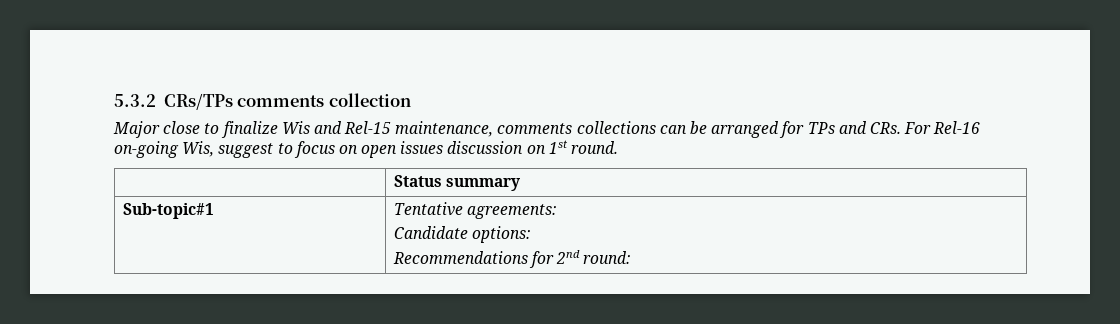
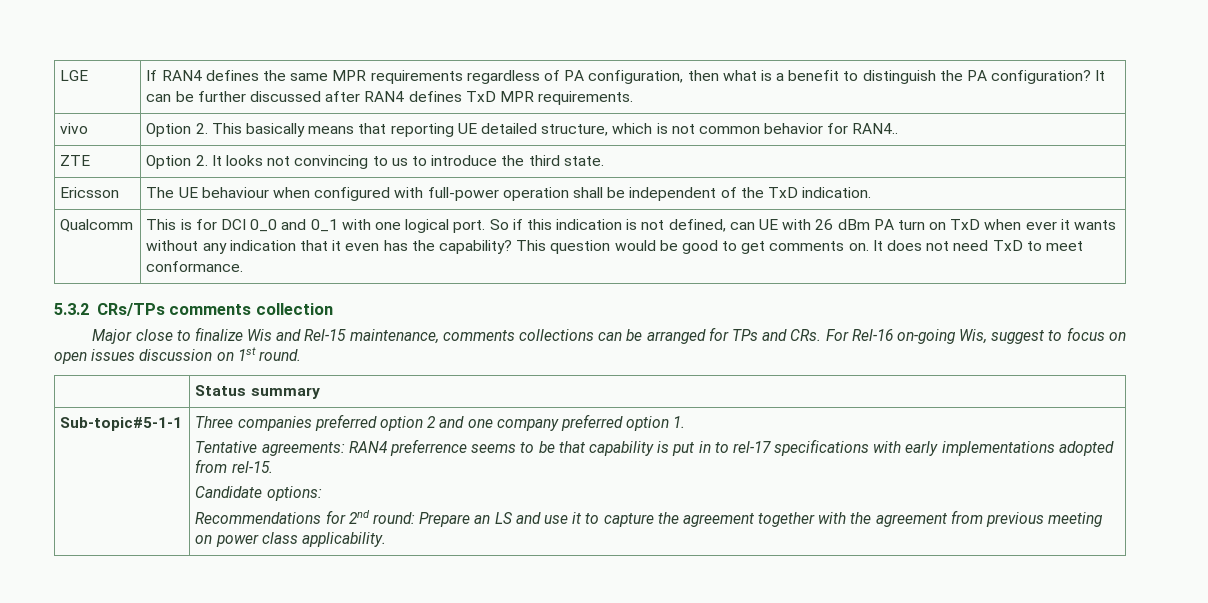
(114, 100) none -> [60,70,89,81] [146,70,1106,84] [146,91,634,105] [60,123,89,134] [146,123,899,137] [60,155,91,166] [146,155,604,169] [60,187,120,198] [146,187,872,201] [60,219,134,232] [146,219,1117,233] [146,240,1083,254] [146,261,244,272] LGE | If RAN4 defines the same MPR requirements regardless of PA configuration, then what is a benefit to distinguish the PA configuration? It can be further discussed after RAN4 defines TxD MPR requirements. // vivo | Option 2. This basically means that reporting UE detailed structure, which is not common behavior for RAN4.. // ZTE | Option 2. It looks not convincing to us to introduce the third state. // Ericsson | The UE behaviour when configured with full-power operation shall be independent of the TxD indication. // Qualcomm | This is for DCI 0_0 and 0_1 with one logical port. So if this indication is not defined, can UE with 26 dBm PA turn on TxD when ever it wants without any indication that it even has the capability? This question would be good to get comments on. It does not need TxD to meet conformance. //
[122,203,214,219] [393,202,557,219] Sub-topic#1 | Tentative agreements: -> [60,417,183,431] [195,414,686,431] [195,439,1114,456] [195,459,273,473] Sub-topic#5-1-1 | Three companies preferred option 2 and one company preferred option 1. // Tentative agreements: RAN4 preferrence seems to be that capability is put in to rel-17 specifications with early implementations adopted from rel-15.
(631, 257) none -> [419,510,1104,527] [195,532,387,547] Prepare an LS and use it to capture the agreement together with the agreement from previous meeting on power class applicability.

